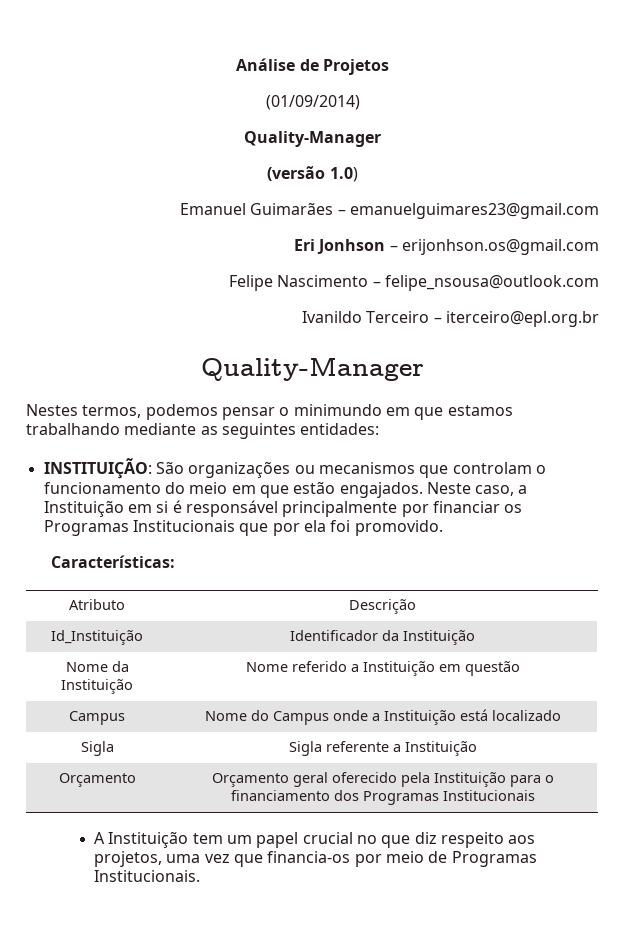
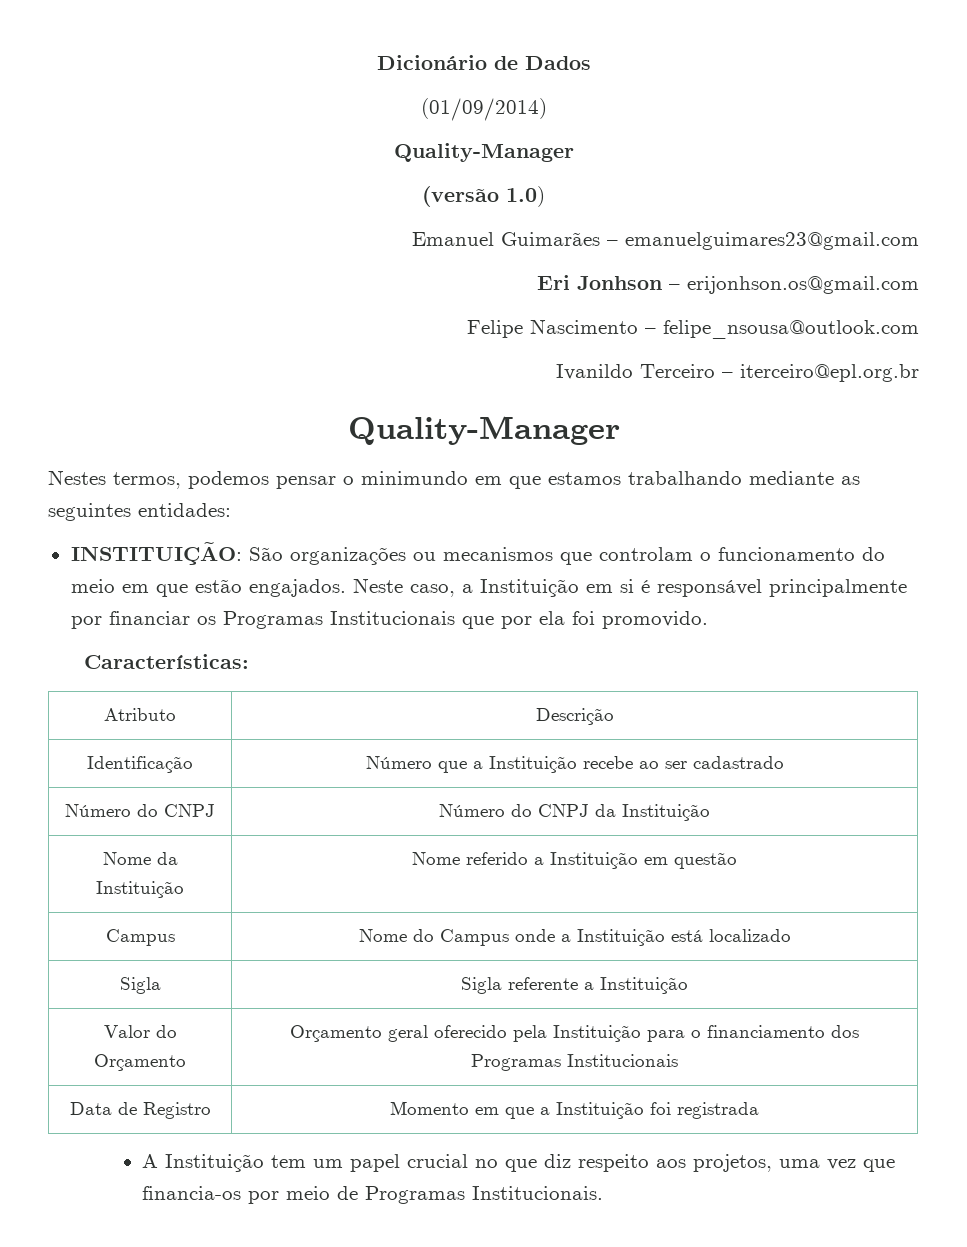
[236,58,389,75] Análise de Projetos -> [376,55,591,70] Dicionário de Dados
[51,630,143,645] [290,630,378,641] Id_Instituição | Identificador -> [87,756,193,773] [365,756,784,773] [65,804,215,817] [439,804,589,817] Identificação | Número que a Instituição recebe ao ser cadastrado // Número do CNPJ | Número do CNPJ
(477, 748) none -> [103,1025,177,1038] Valor do
(535, 795) none -> [69,1102,211,1119] [390,1101,760,1119] // Data de Registro | Momento em que a Instituição foi registrada

